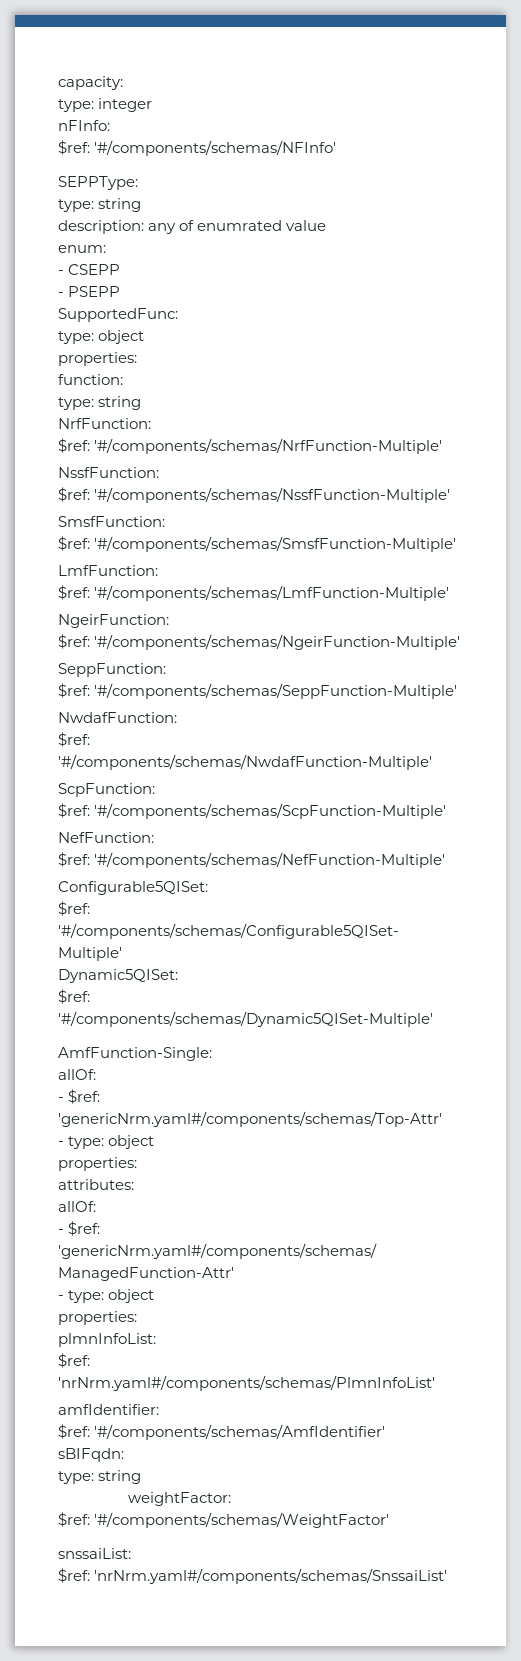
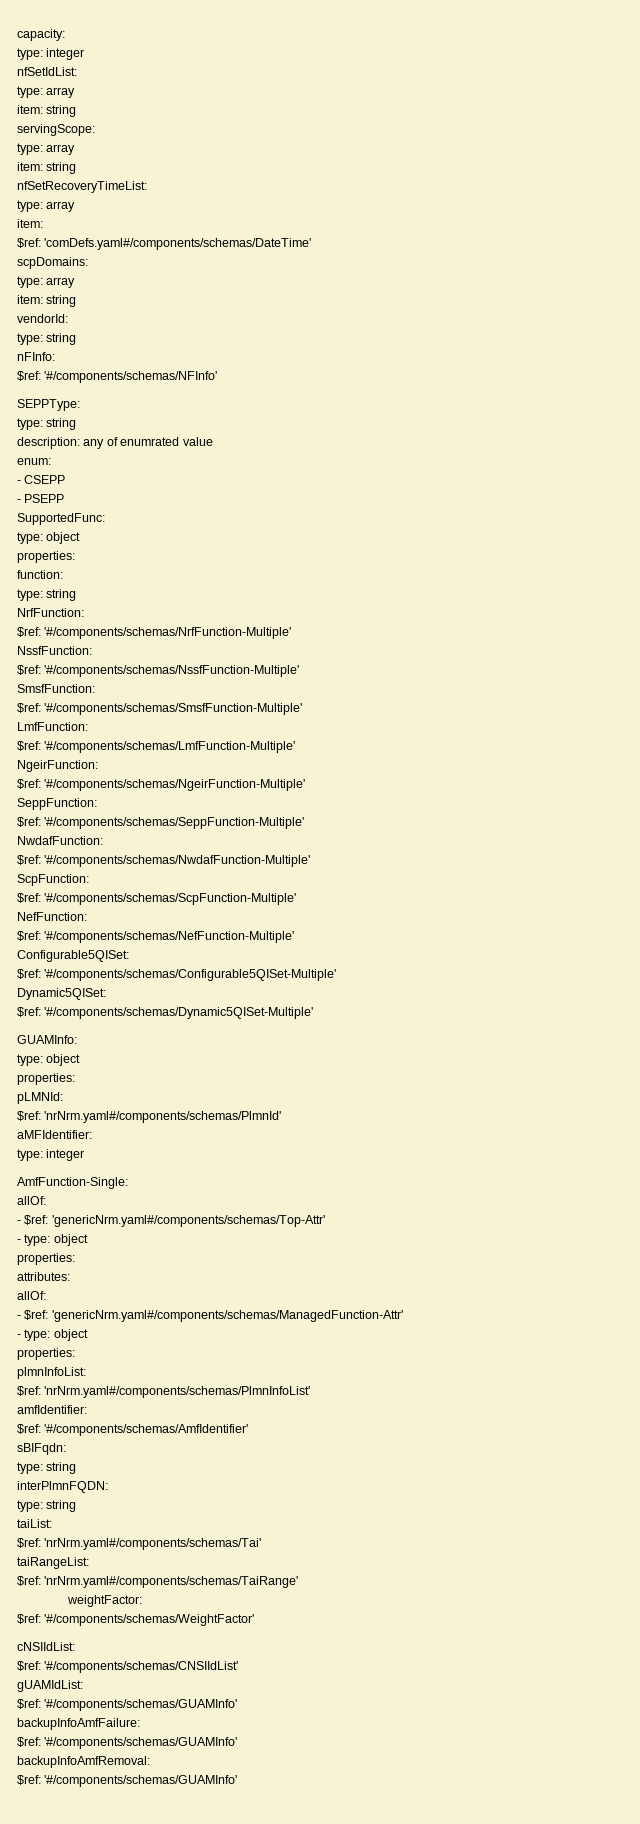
(153, 105) none -> [17,67,77,76] [17,86,76,98] [17,105,77,117] [17,124,95,136] [17,143,76,155] [17,162,77,174] [17,181,147,193] [17,200,76,212] [17,219,43,228] [17,238,312,250] [17,257,88,269] [17,276,76,288] [17,295,77,307] [17,314,68,323] [17,333,77,345] // nfSetIdList: // type: array // item: string // servingScope: // type: array // item: string // nfSetRecoveryTimeList: // type: array // item: // $ref: 'comDefs.yaml#/components/schemas/DateTime' // scpDomains: // type: array // item: string // vendorId: // type: string
(433, 1019) none -> [17,1035,77,1044] [17,1054,81,1066] [17,1073,75,1085] [17,1092,63,1104] [17,1111,282,1123] [17,1130,92,1139] [17,1149,85,1161] // GUAMInfo: // type: object // properties: // pLMNId: // $ref: 'nrNrm.yaml#/components/schemas/PlmnId' // aMFIdentifier: // type: integer
(142, 1477) none -> [17,1481,108,1493] [17,1500,77,1512] [17,1519,52,1528] [17,1538,262,1550] [17,1557,89,1569] [17,1576,299,1588] // interPlmnFQDN: // type: string // taiList: // $ref: 'nrNrm.yaml#/components/schemas/Tai' // taiRangeList: // $ref: 'nrNrm.yaml#/components/schemas/TaiRange'
[58,1548,131,1559] [58,1568,448,1584] snssaiList: // $ref: 'nrNrm.yaml#/components/schemas/SnssaiList' -> [17,1642,75,1651] [17,1661,239,1673] [17,1680,83,1692] [17,1699,238,1711] [17,1718,140,1730] [17,1737,238,1749] [17,1756,150,1768] [17,1775,238,1787] cNSIIdList: // $ref: '#/components/schemas/CNSIIdList' // gUAMIdList: // $ref: '#/components/schemas/GUAMInfo' // backupInfoAmfFailure: // $ref: '#/components/schemas/GUAMInfo' // backupInfoAmfRemoval: // $ref: '#/components/schemas/GUAMInfo'

